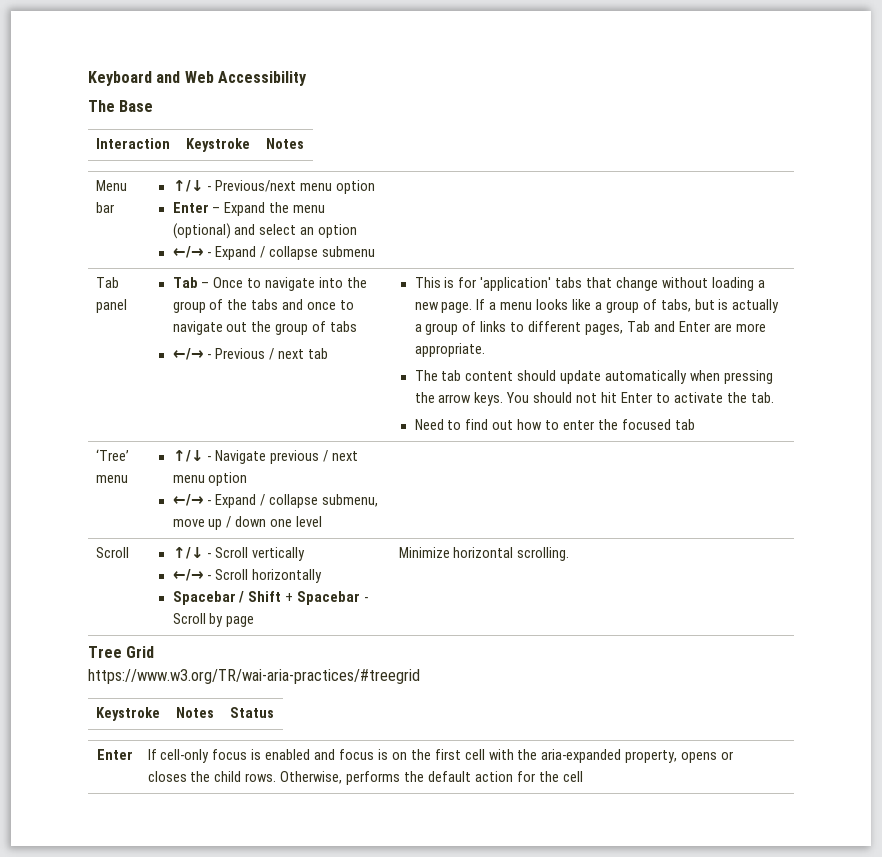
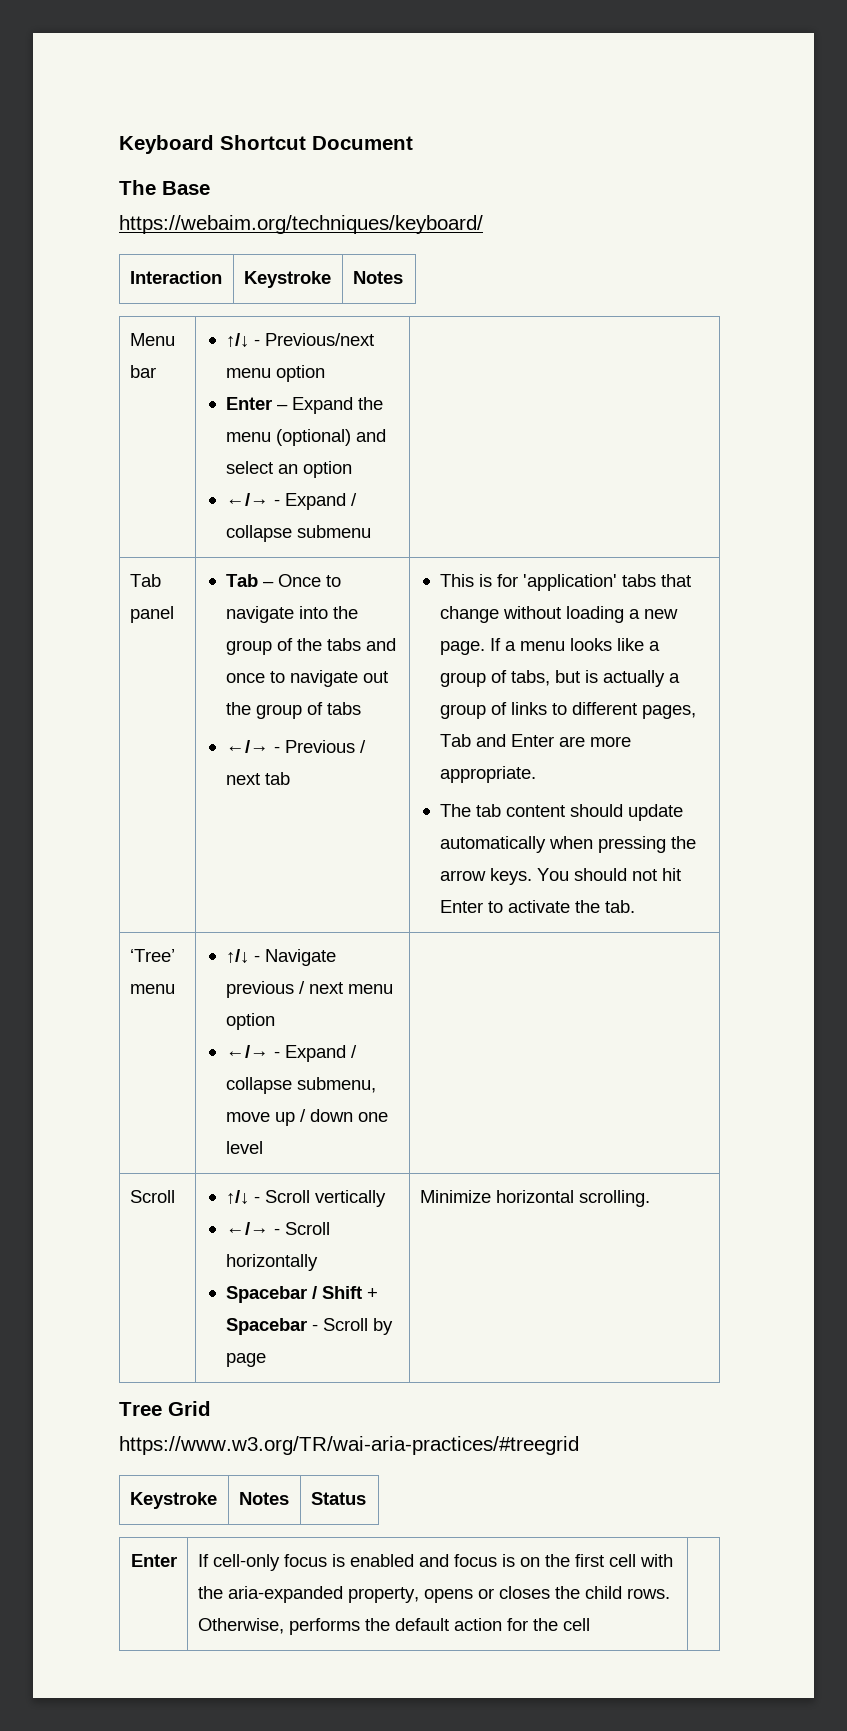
[156,71,307,86] and Web Accessibility -> [220,135,413,150] Shortcut Document
(154, 106) none -> [119,215,483,234] // https://webaim.org/techniques/keyboard/
[414,419,695,430] // Need to find out how to enter the focused tab -> (636, 906) none

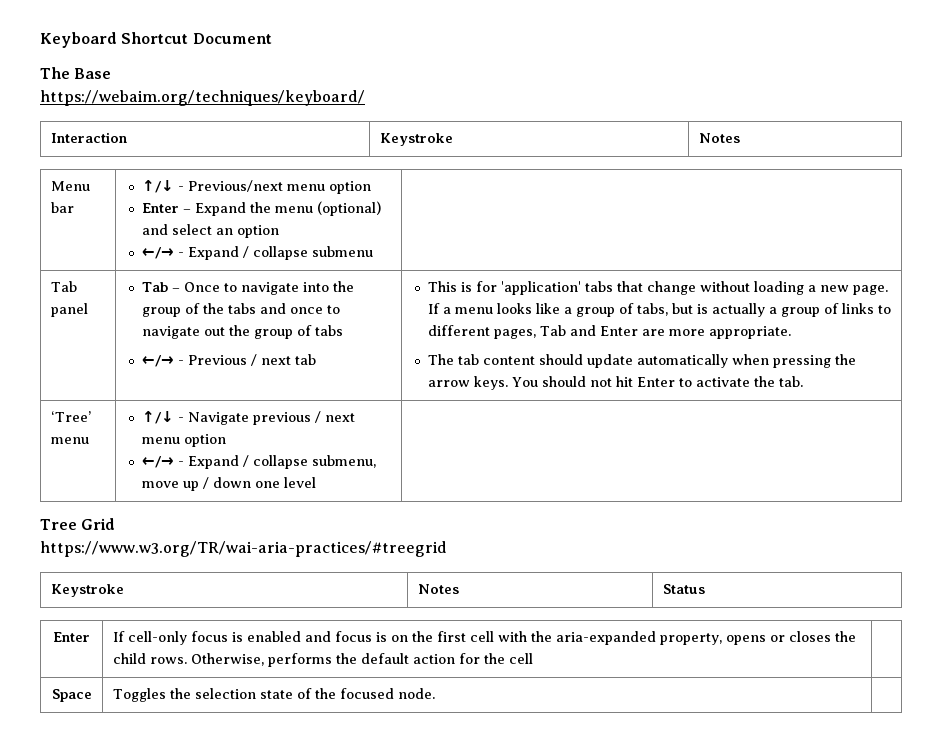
[129,1190,175,1203] [226,1190,387,1207] [226,1222,331,1235] [226,1254,319,1271] [226,1286,379,1303] [226,1318,394,1335] [226,1353,267,1367] [419,1190,650,1207] // Scroll | ↑/↓ - Scroll vertically // ←/→ - Scroll horizontally // Spacebar / Shift + Spacebar - Scroll by page | Minimize horizontal scrolling. -> (316, 482) none
(590, 1624) none -> [51,689,92,702] [112,688,435,702] // Space | Toggles the selection state of the focused node. |

